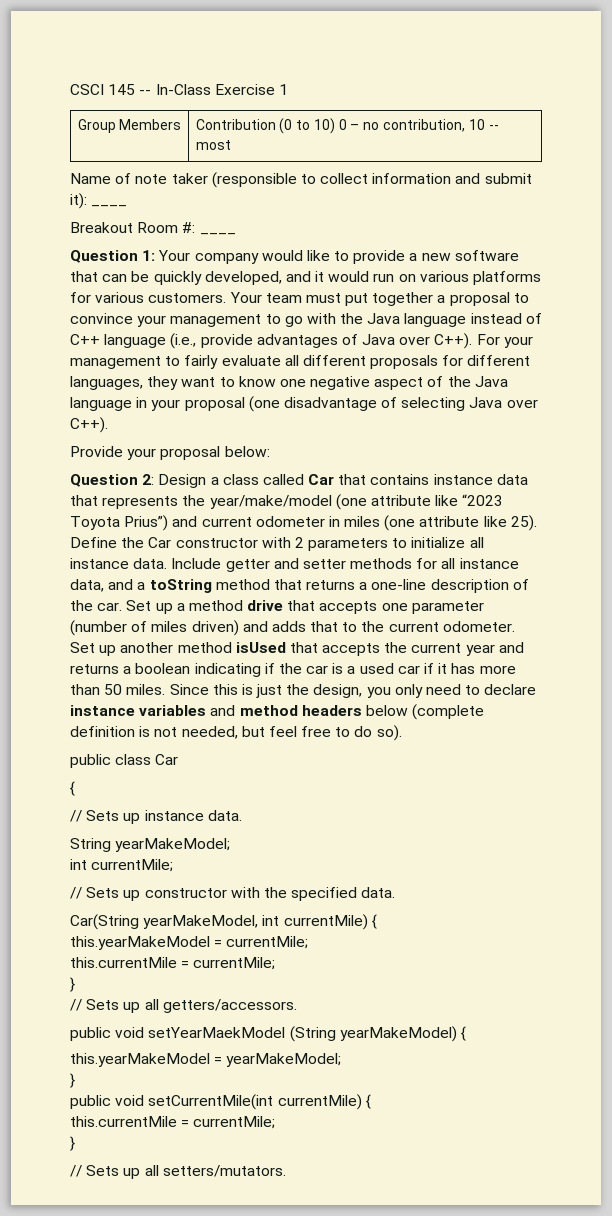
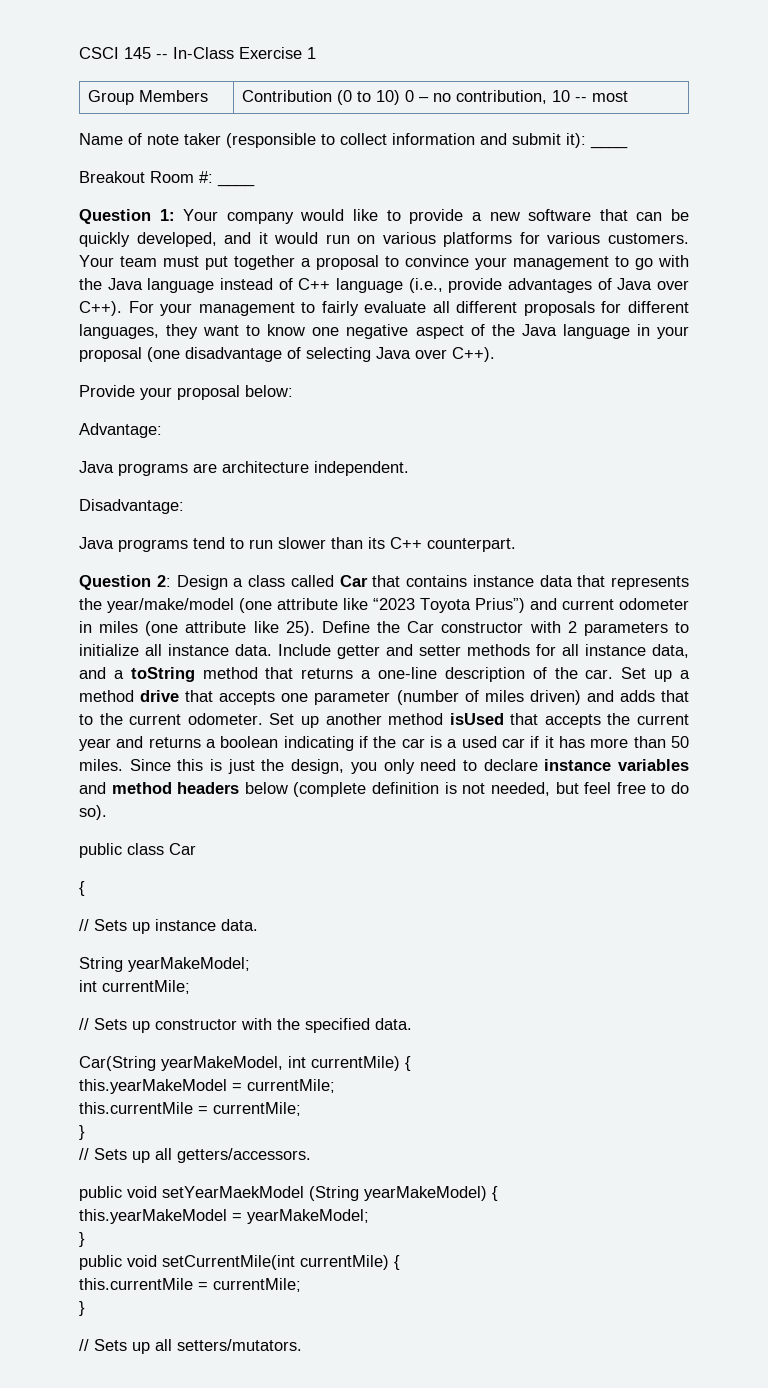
(270, 451) none -> [79,423,162,438] [79,461,409,476] [79,499,184,514] [79,537,516,552] // Advantage: // Java programs are architecture independent. // Disadvantage: // Java programs tend to run slower than its C++ counterpart.

